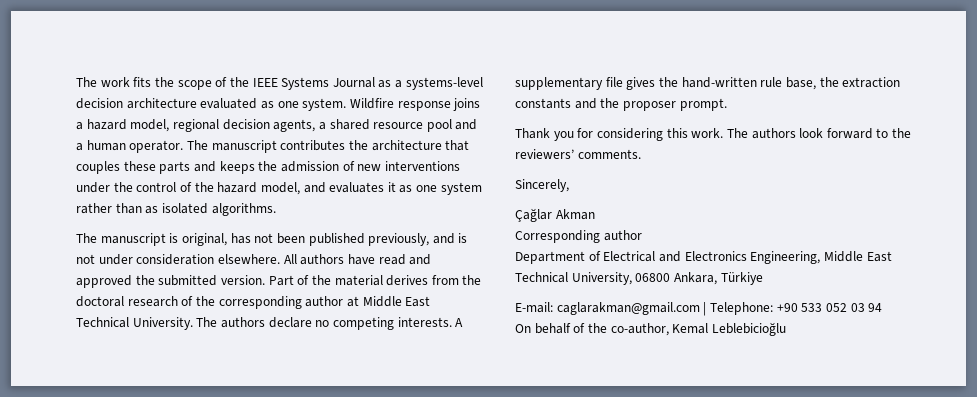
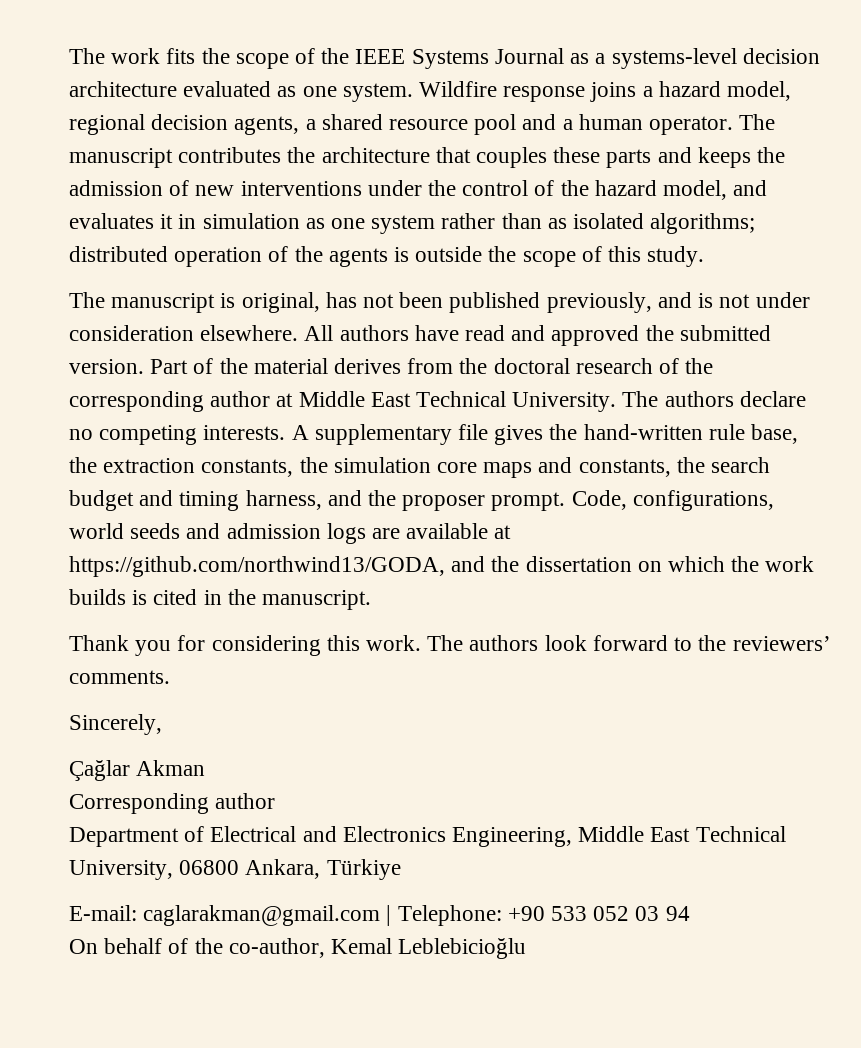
(396, 187) none -> [178,213,300,229] in simulation
[211,203,276,216] algorithms. -> [650,213,756,234] [69,246,705,267] algorithms; distributed operation of the agents is outside the scope of this study.
[515,98,727,111] constants and the proposer prompt. -> [201,457,771,478] [69,490,774,511] [69,523,512,544] [69,556,815,577] [69,589,372,610] constants, the simulation core maps and constants, the search budget and timing harness, and the proposer prompt. Code, configurations, world seeds and admission logs are available at https://github.com/northwind13/GODA, and the dissertation on which the work builds is cited in the manuscript.

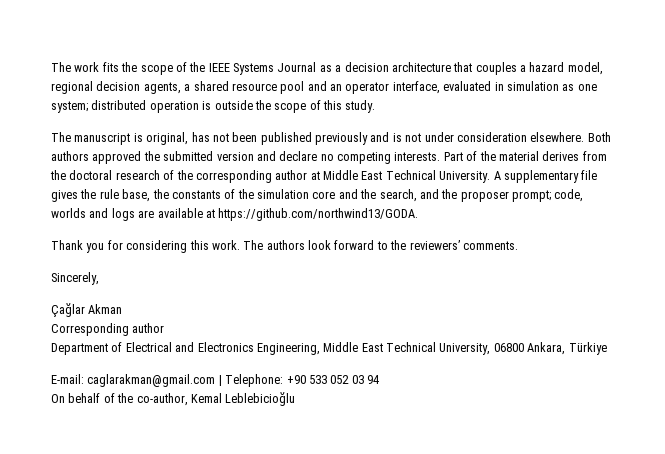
[611,48,737,69] systems-level -> (342, 68) none
[183,81,637,102] evaluated as one system. Wildfire response joins -> [453,62,517,75] that couples
[562,114,776,135] [69,147,786,168] [69,180,768,200] [69,213,756,234] [69,246,388,267] a human operator. The manuscript contributes the architecture that couples these parts and keeps the admission of new interventions under the control of the hazard model, and evaluates it in simulation as one system rather than as isolated algorithms; distributed operation of the agents -> [330,81,597,94] [51,100,199,113] an operator interface, evaluated in simulation as one system; distributed operation
[546,292,652,313] previously, -> [315,132,368,145] previously
[304,325,771,346] [69,359,144,374] All authors have read and approved the submitted version. -> [587,132,611,142] [51,151,441,164] Both authors approved the submitted version and declare no competing interests.
[622,391,806,407] [69,425,286,445] The authors declare no competing interests. -> (491, 177) none
[583,424,703,440] hand-written -> (97, 194) none
[103,458,294,477] extraction constants, -> [171,189,236,199] constants of
[483,457,771,478] [69,490,774,511] [69,523,512,544] [69,556,815,577] [69,589,372,610] maps and constants, the search budget and timing harness, and the proposer prompt. Code, configurations, world seeds and admission logs are available at https://github.com/northwind13/GODA, and the dissertation on which the work builds is cited in the manuscript. -> [338,189,584,202] [51,208,419,221] and the search, and the proposer prompt; code, worlds and logs are available at https://github.com/northwind13/GODA.

